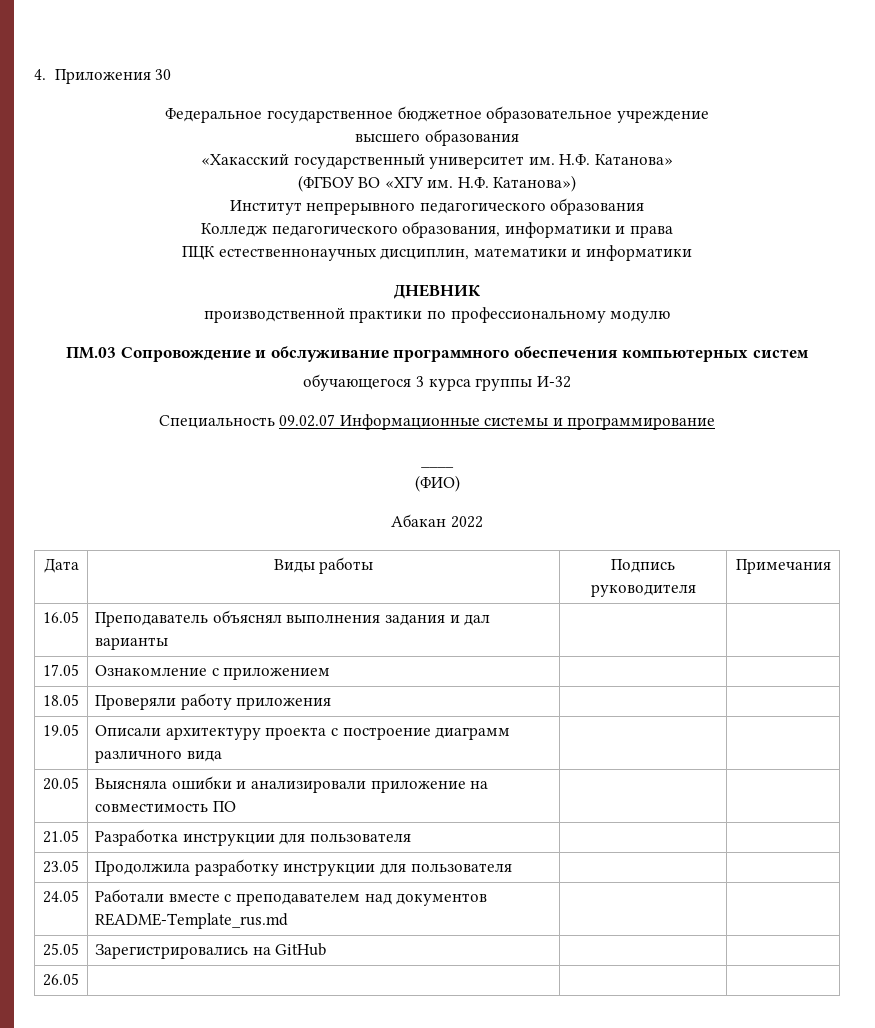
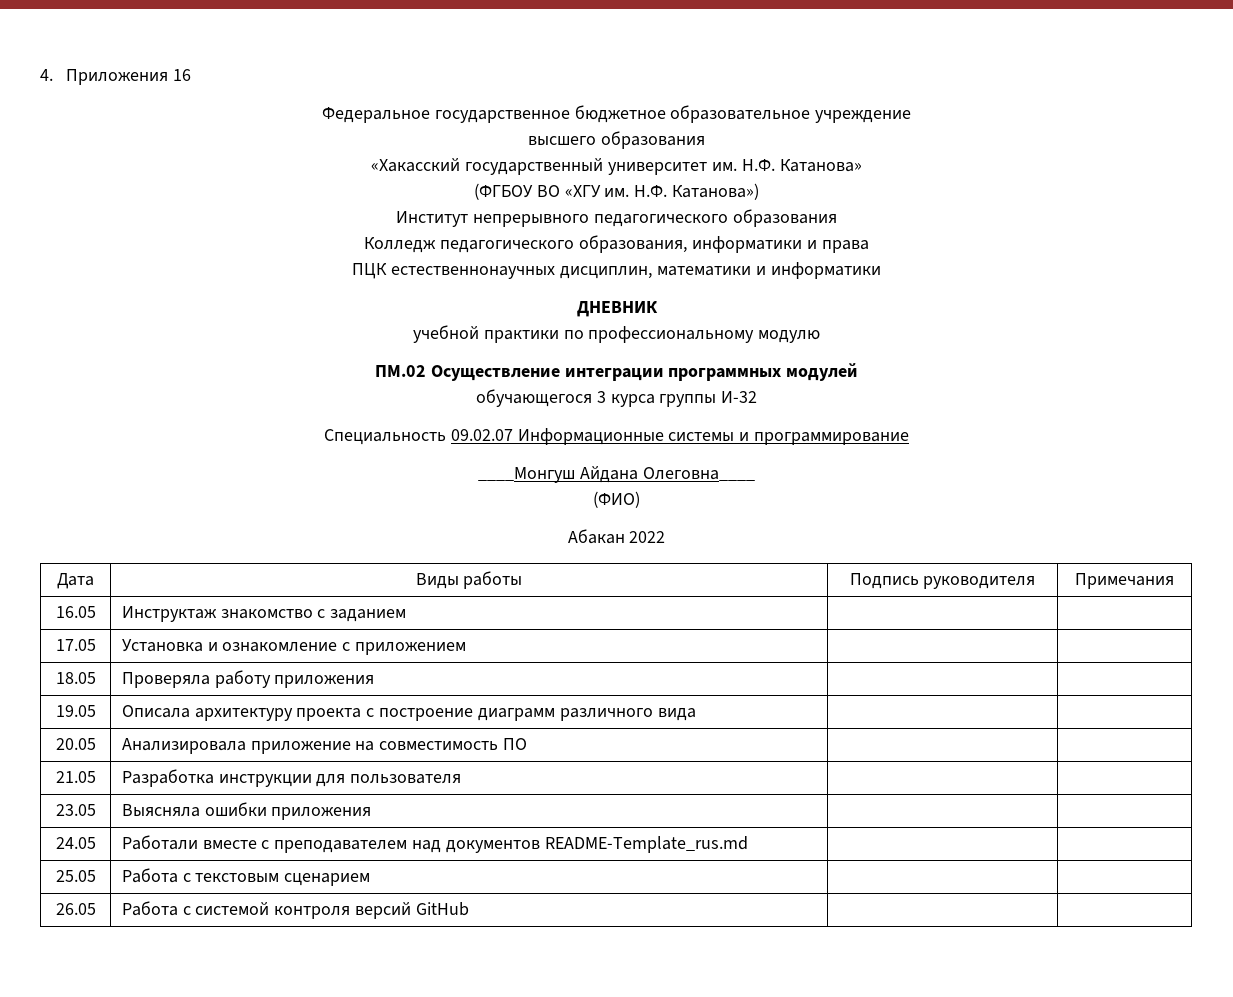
[155,69,172,80] 30 -> [173,69,192,81] 16
[203,307,345,323] производственной -> [412,325,479,343] учебной
[65,346,810,362] ПМ.03 Сопровождение и обслуживание программного обеспечения компьютерных систем -> [374,363,859,381] ПМ.02 Осуществление интеграции программных модулей
[421,465,454,468] ____ -> [478,466,755,483] ____Монгуш Айдана Олеговна____
[95,610,491,627] [95,637,169,650] [43,664,79,676] [95,665,208,676] Преподаватель объяснял выполнения задания и дал варианты | | // 17.05 | Ознакомление -> [121,606,407,622] [55,639,96,651] [121,639,338,652] Инструктаж знакомство с заданием | | // 17.05 | Установка и ознакомление
[95,695,177,710] Проверяли -> [121,672,210,688] Проверяла
[95,725,162,736] Описали -> [121,705,190,718] Описала
[95,776,366,793] Выясняла ошибки и анализировали -> [121,738,246,754] Анализировала
[95,859,512,876] Продолжила разработку инструкции для пользователя -> [121,802,372,820] Выясняла ошибки приложения
[95,943,327,959] [43,973,79,986] Зарегистрировались на GitHub | | // 26.05 | -> [121,868,371,886] [55,903,96,915] [121,901,469,919] Работа с текстовым сценарием | | // 26.05 | Работа с системой контроля версий GitHub

